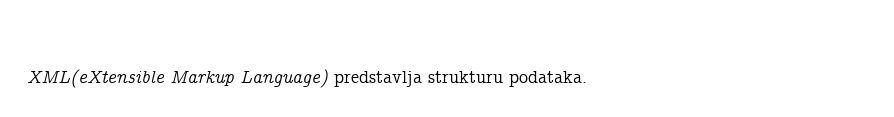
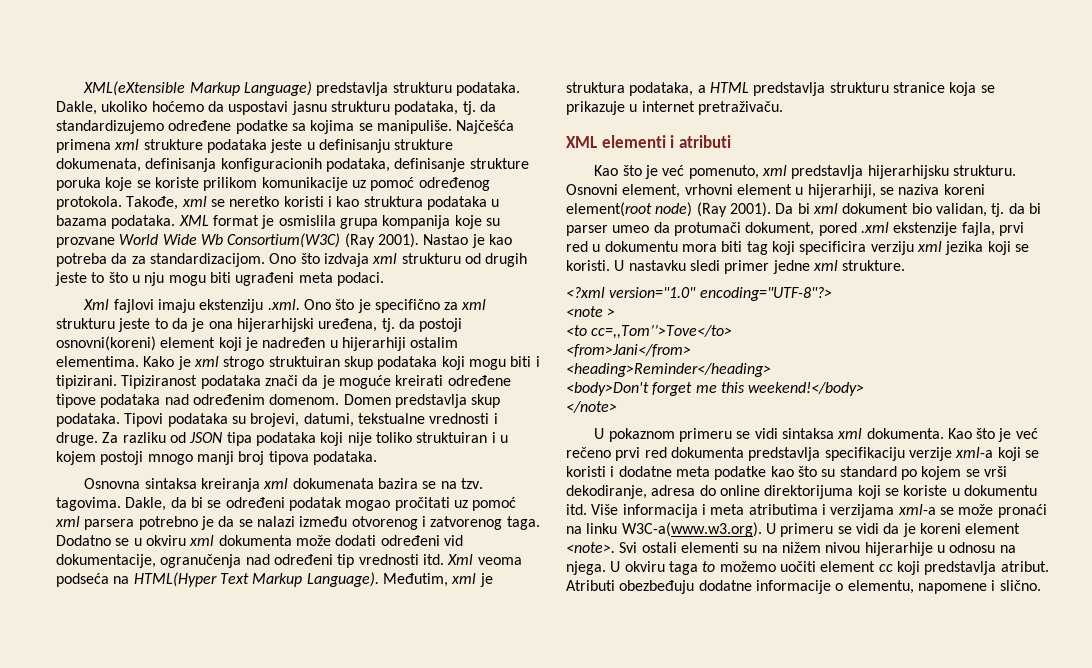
(587, 79) none -> [56,101,496,115] [56,120,515,134] [56,139,454,153] [56,158,529,172] [56,177,490,191] [56,196,500,210] [56,215,500,229] [56,233,512,248] [56,253,528,267] [55,272,384,286] [83,299,487,313] [56,318,463,332] [56,336,459,351] [56,356,540,370] [56,375,511,389] [56,394,501,408] [56,413,498,427] [56,432,508,446] [56,451,377,465] [84,478,483,492] [56,497,517,511] [55,516,540,530] [56,535,463,546] [56,554,522,568] [56,572,493,587] [566,82,995,96] [566,101,783,115] [566,135,731,148] [594,165,1016,179] [566,184,985,198] [566,202,1041,217] [566,222,1024,236] [566,241,1029,255] [566,260,906,274] [566,287,832,301] [566,306,616,317] [566,324,733,339] [566,344,691,357] [566,363,771,377] [566,382,865,396] [566,401,617,413] [594,428,1038,442] [566,447,1039,461] [566,466,1007,480] [566,485,1037,499] [566,504,1047,518] [566,522,1021,537] [566,542,1016,556] [566,561,1049,575] [566,580,1041,594] Dakle, ukoliko hoćemo da uspostavi jasnu strukturu podataka, tj. da standardizujemo određene podatke sa kojima se manipuliše. Najčešća primena xml strukture podataka jeste u definisanju strukture dokumenata, definisanja konfiguracionih podataka, definisanje strukture poruka koje se koriste prilikom komunikacije uz pomoć određenog protokola. Takođe, xml se neretko koristi i kao struktura podataka u bazama podataka. XML format je osmislila grupa kompanija koje su prozvane World Wide Wb Consortium(W3C) (Ray 2001). Nastao je kao potreba da za standardizacijom. Ono što izdvaja xml strukturu od drugih jeste to što u nju mogu biti ugrađeni meta podaci. // Xml fajlovi imaju ekstenziju .xml. Ono što je specifično za xml strukturu jeste to da je ona hijerarhijski uređena, tj. da postoji osnovni(koreni) element koji je nadređen u hijerarhiji ostalim elementima. Kako je xml strogo struktuiran skup podataka koji mogu biti i tipizirani. Tipiziranost podataka znači da je moguće kreirati određene tipove podataka nad određenim domenom. Domen predstavlja skup podataka. Tipovi podataka su brojevi, datumi, tekstualne vrednosti i druge. Za razliku od JSON tipa podataka koji nije toliko struktuiran i u kojem postoji mnogo manji broj tipova podataka. // Osnovna sintaksa kreiranja xml dokumenata bazira se na tzv. tagovima. Dakle, da bi se određeni podatak mogao pročitati uz pomoć xml parsera potrebno je da se nalazi između otvorenog i zatvorenog taga. Dodatno se u okviru xml dokumenta može dodati određeni vid dokumentacije, ogranučenja nad određeni tip vrednosti itd. Xml veoma podseća na HTML(Hyper Text Markup Language). Međutim, xml je struktura podataka, a HTML predstavlja strukturu stranice koja se prikazuje u internet pretraživaču. // XML elementi i atributi // Kao što je već pomenuto, xml predstavlja hijerarhijsku strukturu. Osnovni element, vrhovni element u hijerarhiji, se naziva koreni element(root node) (Ray 2001). Da bi xml dokument bio validan, tj. da bi parser umeo da protumači dokument, pored .xml ekstenzije fajla, prvi red u dokumentu mora biti tag koji specificira verziju xml jezika koji se koristi. U nastavku sledi primer jedne xml strukture. // <?xml version="1.0" encoding="UTF-8"?> // <note > // <to cc=,,Tom’’>Tove</to> // <from>Jani</from> // <heading>Reminder</heading> // <body>Don't forget me this weekend!</body> // </note> // U pokaznom primeru se vidi sintaksa xml dokumenta. Kao što je već rečeno prvi red dokumenta predstavlja specifikaciju verzije xml-a koji se koristi i dodatne meta podatke kao što su standard po kojem se vrši dekodiranje, adresa do online direktorijuma koji se koriste u dokumentu itd. Više informacija i meta atributima i verzijama xml-a se može pronaći na linku W3C-a(www.w3.org). U primeru se vidi da je koreni element <note>. Svi ostali elementi su na nižem nivou hijerarhije u odnosu na njega. U okviru taga to možemo uočiti element cc koji predstavlja atribut. Atributi obezbeđuju dodatne informacije o elementu, napomene i slično.

